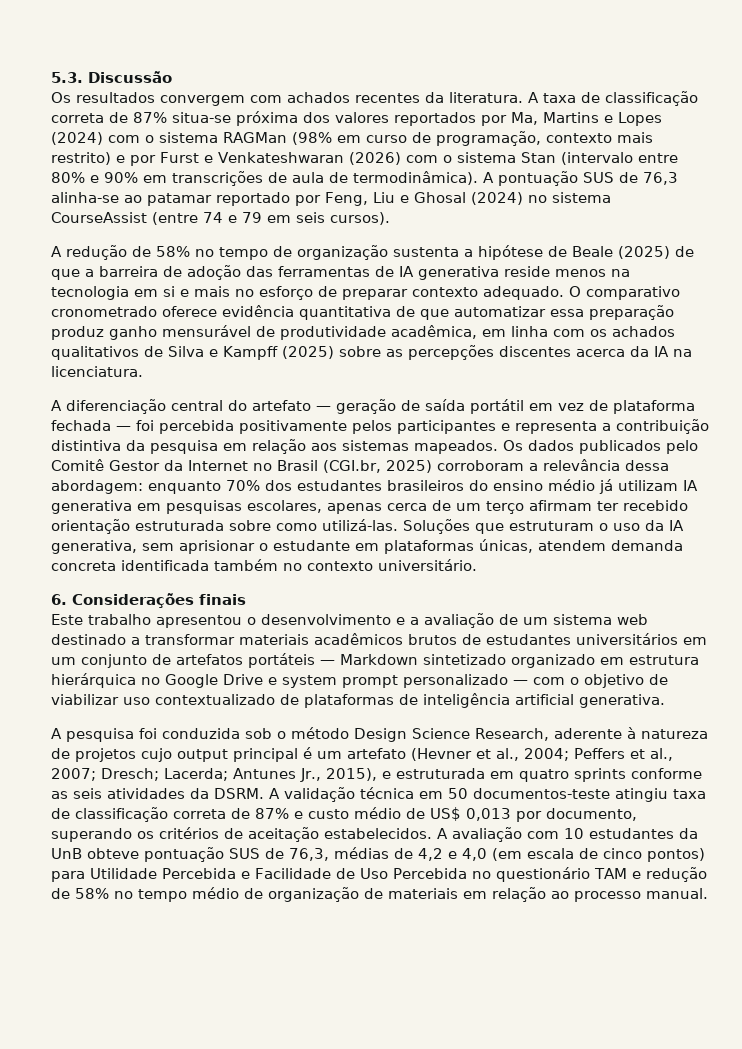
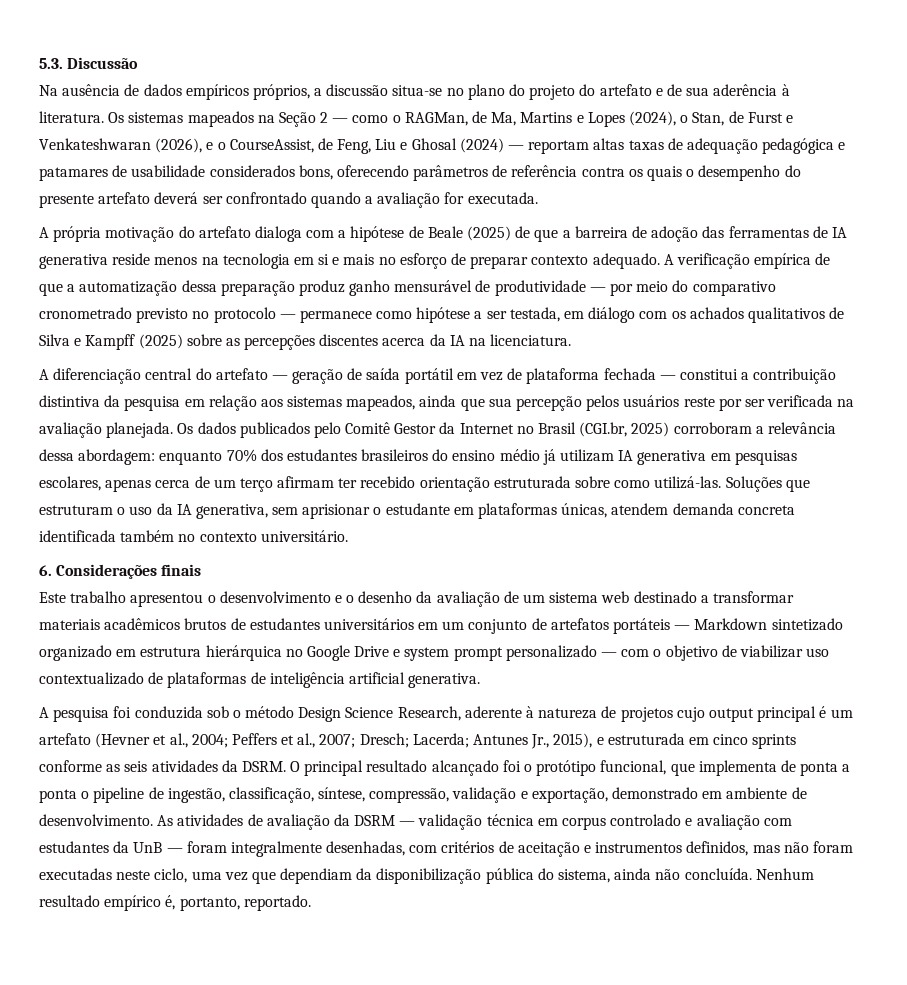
[51,91,698,106] [51,111,662,126] [51,131,653,146] [51,152,678,166] [51,171,678,186] [51,192,321,206] Os resultados convergem com achados recentes da literatura. A taxa de classificação correta de 87% situa-se próxima dos valores reportados por Ma, Martins e Lopes (2024) com o sistema RAGMan (98% em curso de programação, contexto mais restrito) e por Furst e Venkateshwaran (2026) com o sistema Stan (intervalo entre 80% e 90% em transcrições de aula de termodinâmica). A pontuação SUS de 76,3 alinha-se ao patamar reportado por -> [39,84,790,100] [39,111,793,127] [39,138,333,153] Na ausência de dados empíricos próprios, a discussão situa-se no plano do projeto do artefato e de sua aderência à literatura. Os sistemas mapeados na Seção 2 — como o RAGMan, de Ma, Martins e Lopes (2024), o Stan, de Furst e Venkateshwaran (2026), e o CourseAssist, de
[528,192,611,203] [51,212,390,225] [51,245,459,260] no sistema CourseAssist (entre 74 e 79 em seis cursos). // A redução de 58% no tempo de organização sustenta -> [508,138,846,154] [39,165,801,181] [39,192,538,208] [39,226,335,242] — reportam altas taxas de adequação pedagógica e patamares de usabilidade considerados bons, oferecendo parâmetros de referência contra os quais o desempenho do presente artefato deverá ser confrontado quando a avaliação for executada. // A própria motivação do artefato dialoga com
[569,286,680,300] [51,305,584,320] O comparativo cronometrado oferece evidência quantitativa de que automatizar essa -> [663,253,831,269] [39,280,217,296] A verificação empírica de que a automatização dessa
[391,325,548,339] acadêmica, em linha -> [589,280,776,296] [39,307,636,323] — por meio do comparativo cronometrado previsto no protocolo — permanece como hipótese a ser testada, em diálogo
[136,420,597,434] foi percebida positivamente pelos participantes e representa -> [679,369,738,380] constitui
[414,440,498,454] mapeados. -> [346,395,855,411] [39,422,174,438] mapeados, ainda que sua percepção pelos usuários reste por ser verificada na avaliação planejada.
[410,617,419,625] a -> [346,591,433,603] o desenho da
[518,769,569,782] quatro -> [713,734,749,745] cinco
[269,787,706,802] [51,807,637,822] [51,827,698,842] [51,847,705,862] [51,867,707,882] [51,887,708,902] A validação técnica em 50 documentos-teste atingiu taxa de classificação correta de 87% e custo médio de US$ 0,013 por documento, superando os critérios de aceitação estabelecidos. A avaliação com 10 estudantes da UnB obteve pontuação SUS de 76,3, médias de 4,2 e 4,0 (em escala de cinco pontos) para Utilidade Percebida e Facilidade de Uso Percebida no questionário TAM e redução de 58% no tempo médio de organização de materiais em relação ao processo manual. -> [290,760,851,776] [39,787,807,803] [39,814,792,830] [39,841,853,857] [39,868,814,884] [39,895,311,911] O principal resultado alcançado foi o protótipo funcional, que implementa de ponta a ponta o pipeline de ingestão, classificação, síntese, compressão, validação e exportação, demonstrado em ambiente de desenvolvimento. As atividades de avaliação da DSRM — validação técnica em corpus controlado e avaliação com estudantes da UnB — foram integralmente desenhadas, com critérios de aceitação e instrumentos definidos, mas não foram executadas neste ciclo, uma vez que dependiam da disponibilização pública do sistema, ainda não concluída. Nenhum resultado empírico é, portanto, reportado.

